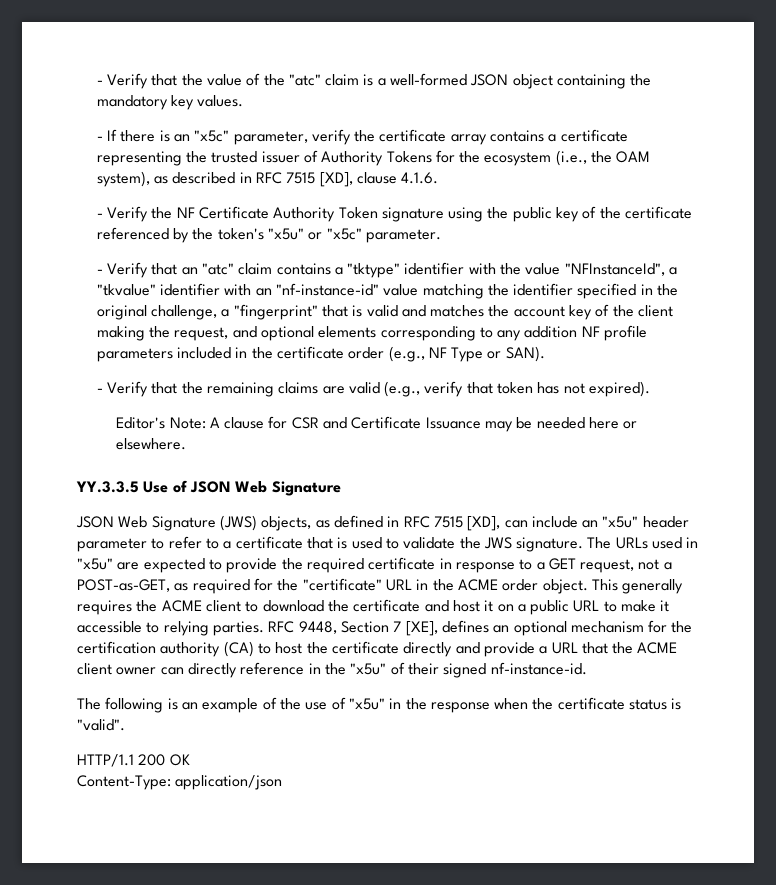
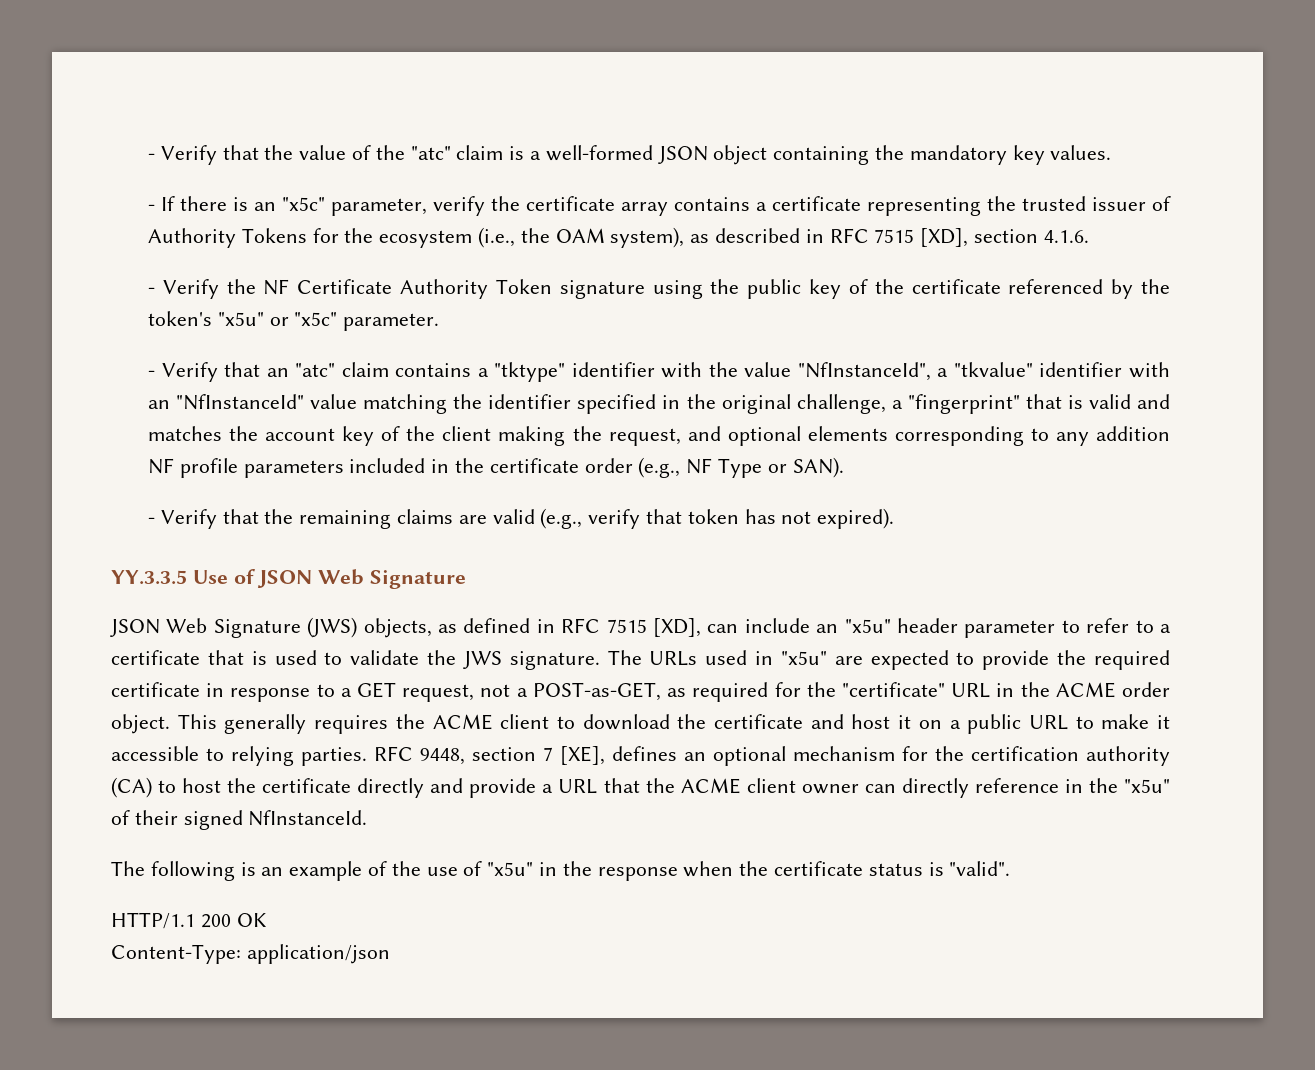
[356,172,397,184] clause -> [974,229,1039,243] section
[564,263,665,276] "NFInstanceId", -> [797,362,931,381] "NfInstanceId",
[275,283,379,296] "nf-instance-id" -> [176,394,305,410] "NfInstanceId"
[116,416,638,432] [116,438,187,450] // Editor's Note: A clause for CSR and Certificate Issuance may be needed here or elsewhere. -> (895, 518) none
[340,621,389,633] Section -> [472,747,536,761] section
[490,662,587,675] nf-instance-id. -> [248,810,368,826] NfInstanceId.

